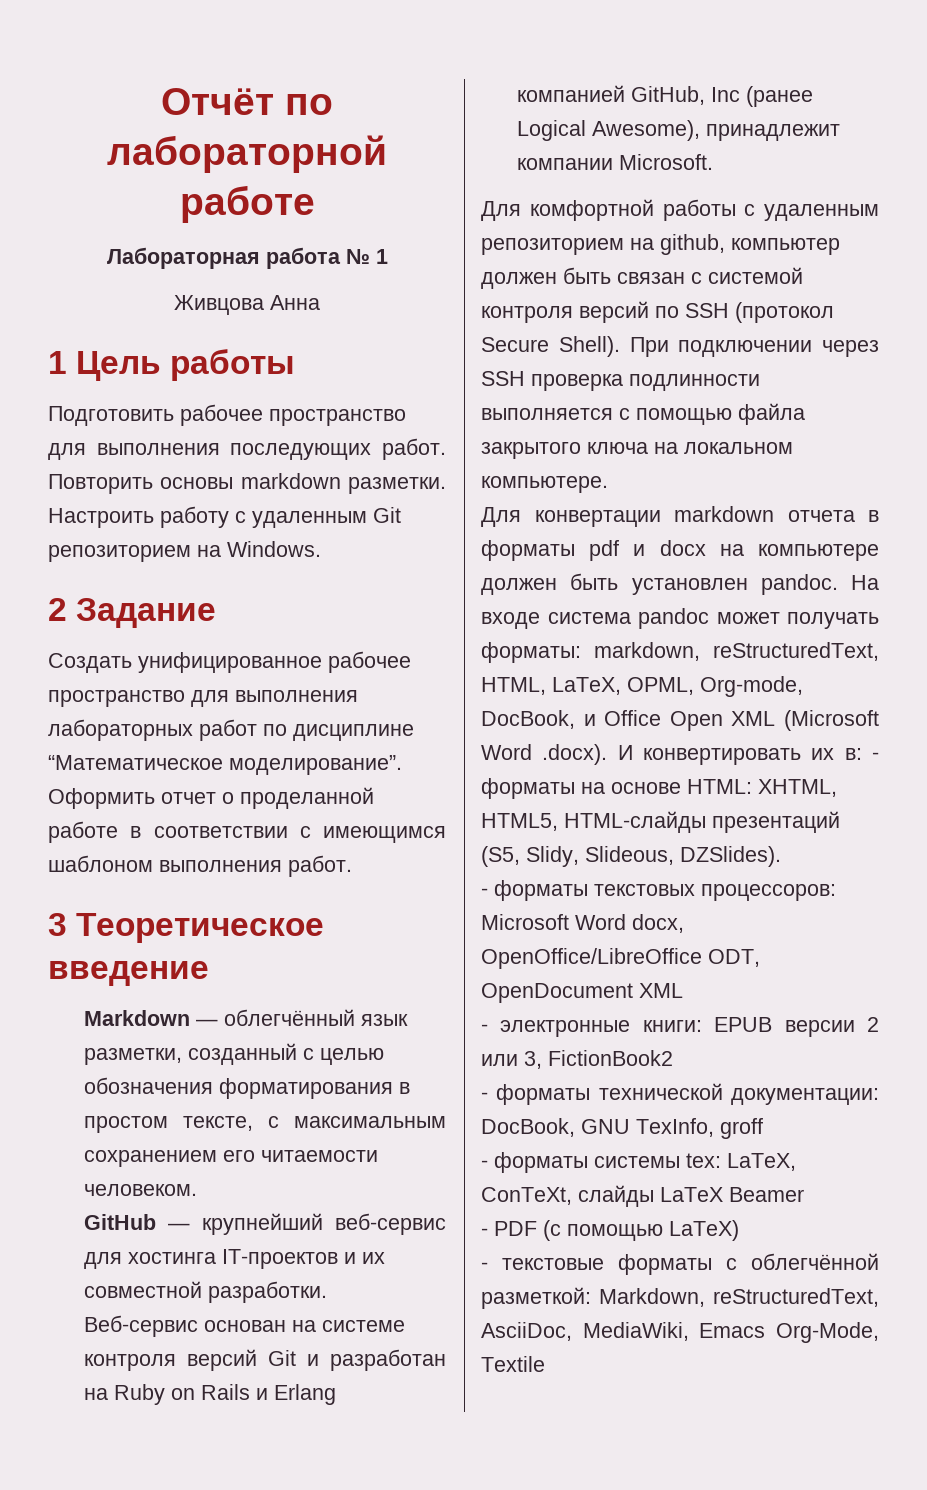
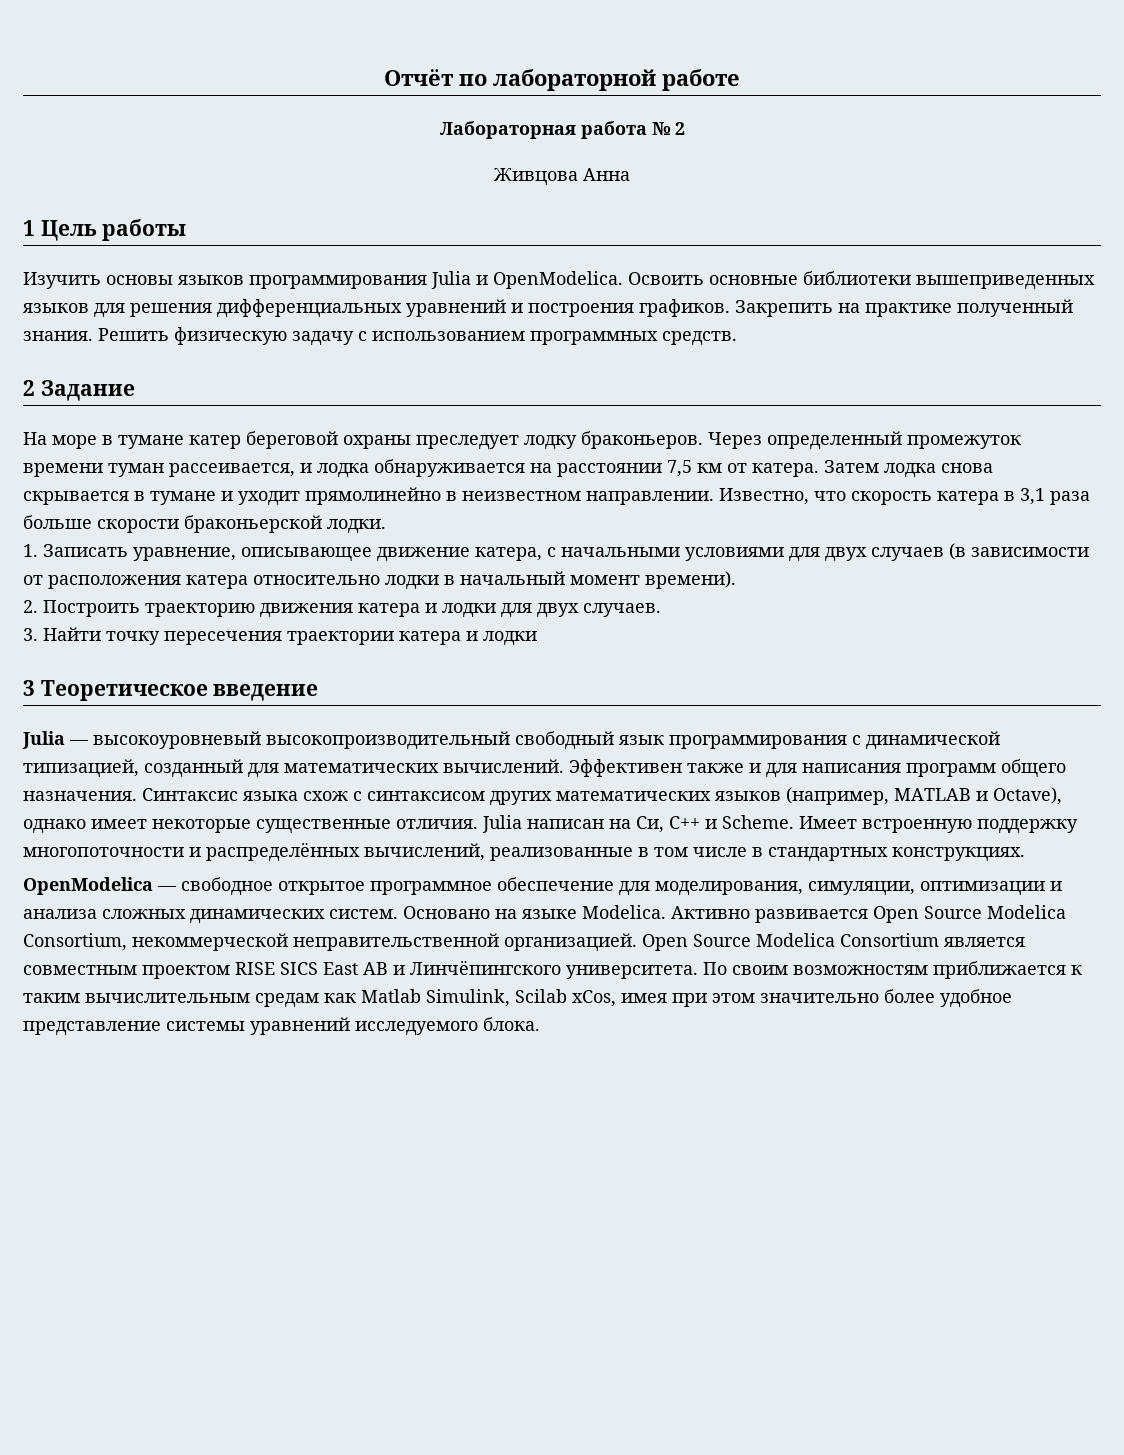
[375,249,388,264] 1 -> [674,122,685,135] 2
[48,404,406,426] [48,438,447,460] [48,473,446,494] [48,506,401,528] [48,541,321,562] [48,598,217,628] [48,651,411,673] [48,690,358,707] [48,719,414,741] [48,755,402,775] [48,787,374,809] [48,821,446,843] [48,855,352,877] [48,913,325,943] [48,961,209,986] [83,1009,408,1026] [83,1043,384,1065] [83,1077,410,1099] [83,1116,446,1133] [83,1150,378,1167] [83,1184,197,1196] [83,1213,446,1235] [83,1249,385,1269] [83,1281,327,1303] [83,1315,405,1337] [83,1349,446,1371] [83,1384,336,1405] [516,85,813,107] [516,120,840,141] [516,154,713,170] [481,199,879,221] [481,234,840,255] [481,267,803,289] [481,301,834,323] [481,336,879,357] [481,371,760,391] [481,403,805,425] [481,442,793,459] [481,476,608,493] [481,506,879,527] [481,540,879,561] [481,573,879,595] [481,608,879,629] [481,642,879,663] [481,676,803,697] [481,710,879,731] [481,744,879,765] [481,778,837,799] [481,811,840,833] [481,846,781,867] [481,880,836,901] [481,914,684,933] [481,948,760,969] [481,983,683,1003] [481,1017,879,1037] [481,1050,673,1069] [481,1083,879,1105] [481,1118,763,1139] [481,1152,796,1173] [481,1185,804,1207] [481,1220,739,1241] [481,1253,879,1275] [481,1287,879,1309] [481,1322,879,1343] [481,1356,545,1372] Подготовить рабочее пространство для выполнения последующих работ. Повторить основы markdown разметки. Настроить работу с удаленным Git репозиторием на Windows. // 2 Задание // Создать унифицированное рабочее пространство для выполнения лабораторных работ по дисциплине “Математическое моделирование”. Оформить отчет о проделанной работе в соответствии с имеющимся шаблоном выполнения работ. // 3 Теоретическое введение // Markdown — облегчённый язык разметки, созданный с целью обозначения форматирования в простом тексте, с максимальным сохранением его читаемости человеком. // GitHub — крупнейший веб-сервис для хостинга IT-проектов и их совместной разработки. Веб-сервис основан на системе контроля версий Git и разработан на Ruby on Rails и Erlang компанией GitHub, Inc (ранее Logical Awesome), принадлежит компании Microsoft. // Для комфортной работы с удаленным репозиторием на github, компьютер должен быть связан с системой контроля версий по SSH (протокол Secure Shell). При подключении через SSH проверка подлинности выполняется с помощью файла закрытого ключа на локальном компьютере. // Для конвертации markdown отчета в форматы pdf и docx на компьютере должен быть установлен pandoc. На входе система pandoc может получать форматы: markdown, reStructuredText, HTML, LaTeX, OPML, Org-mode, DocBook, и Office Open XML (Microsoft Word .docx). И конвертировать их в: - форматы на основе HTML: XHTML, HTML5, HTML-слайды презентаций (S5, Slidy, Slideous, DZSlides). // - форматы текстовых процессоров: Microsoft Word docx, OpenOffice/LibreOffice ODT, OpenDocument XML // - электронные книги: EPUB версии 2 или 3, FictionBook2 // - форматы технической документации: DocBook, GNU TexInfo, groff // - форматы системы tex: LaTeX, ConTeXt, слайды LaTeX Beamer // - PDF (с помощью LaTeX) // - текстовые форматы с облегчённой разметкой: Markdown, reStructuredText, AsciiDoc, MediaWiki, Emacs Org-Mode, Textile -> [23,271,1095,290] [23,299,1073,318] [23,327,737,346] [23,380,135,401] [23,431,1021,450] [23,459,993,478] [23,487,1090,506] [23,515,386,534] [23,543,1089,562] [23,571,736,590] [23,600,661,618] [23,627,537,646] [23,680,319,701] [22,731,1000,750] [23,759,1066,778] [23,787,1062,806] [23,815,1078,834] [23,842,1025,862] [23,877,1062,896] [23,905,1066,924] [23,933,1025,952] [23,960,1082,979] [23,989,1012,1008] [23,1017,540,1036] Изучить основы языков программирования Julia и OpenModelica. Освоить основные библиотеки вышеприведенных языков для решения дифференциальных уравнений и построения графиков. Закрепить на практике полученный знания. Решить физическую задачу с использованием программных средств. // 2 Задание // На море в тумане катер береговой охраны преследует лодку браконьеров. Через определенный промежуток времени туман рассеивается, и лодка обнаруживается на расстоянии 7,5 км от катера. Затем лодка снова скрывается в тумане и уходит прямолинейно в неизвестном направлении. Известно, что скорость катера в 3,1 раза больше скорости браконьерской лодки. // 1. Записать уравнение, описывающее движение катера, с начальными условиями для двух случаев (в зависимости от расположения катера относительно лодки в начальный момент времени). // 2. Построить траекторию движения катера и лодки для двух случаев. // 3. Найти точку пересечения траектории катера и лодки // 3 Теоретическое введение // Julia — высокоуровневый высокопроизводительный свободный язык программирования с динамической типизацией, созданный для математических вычислений. Эффективен также и для написания программ общего назначения. Синтаксис языка схож с синтаксисом других математических языков (например, MATLAB и Octave), однако имеет некоторые существенные отличия. Julia написан на Си, C++ и Scheme. Имеет встроенную поддержку многопоточности и распределённых вычислений, реализованные в том числе в стандартных конструкциях. // OpenModelica — свободное открытое программное обеспечение для моделирования, симуляции, оптимизации и анализа сложных динамических систем. Основано на языке Modelica. Активно развивается Open Source Modelica Consortium, некоммерческой неправительственной организацией. Open Source Modelica Consortium является совместным проектом RISE SICS East AB и Линчёпингского университета. По своим возможностям приближается к таким вычислительным средам как Matlab Simulink, Scilab xCos, имея при этом значительно более удобное представление системы уравнений исследуемого блока.

